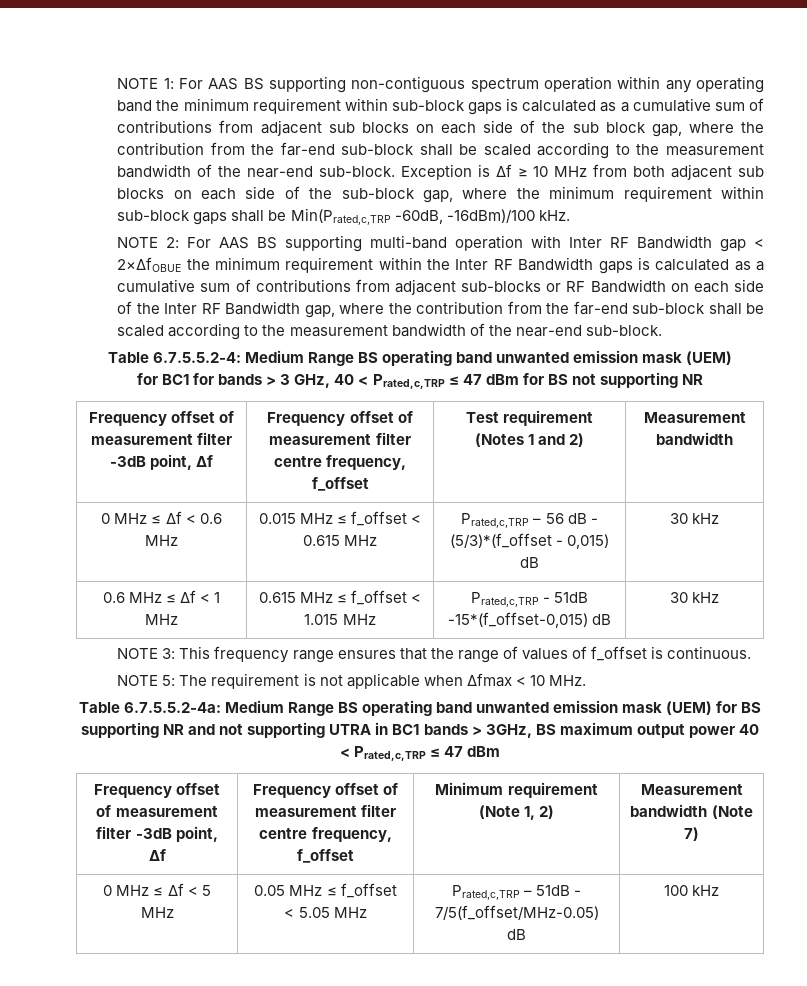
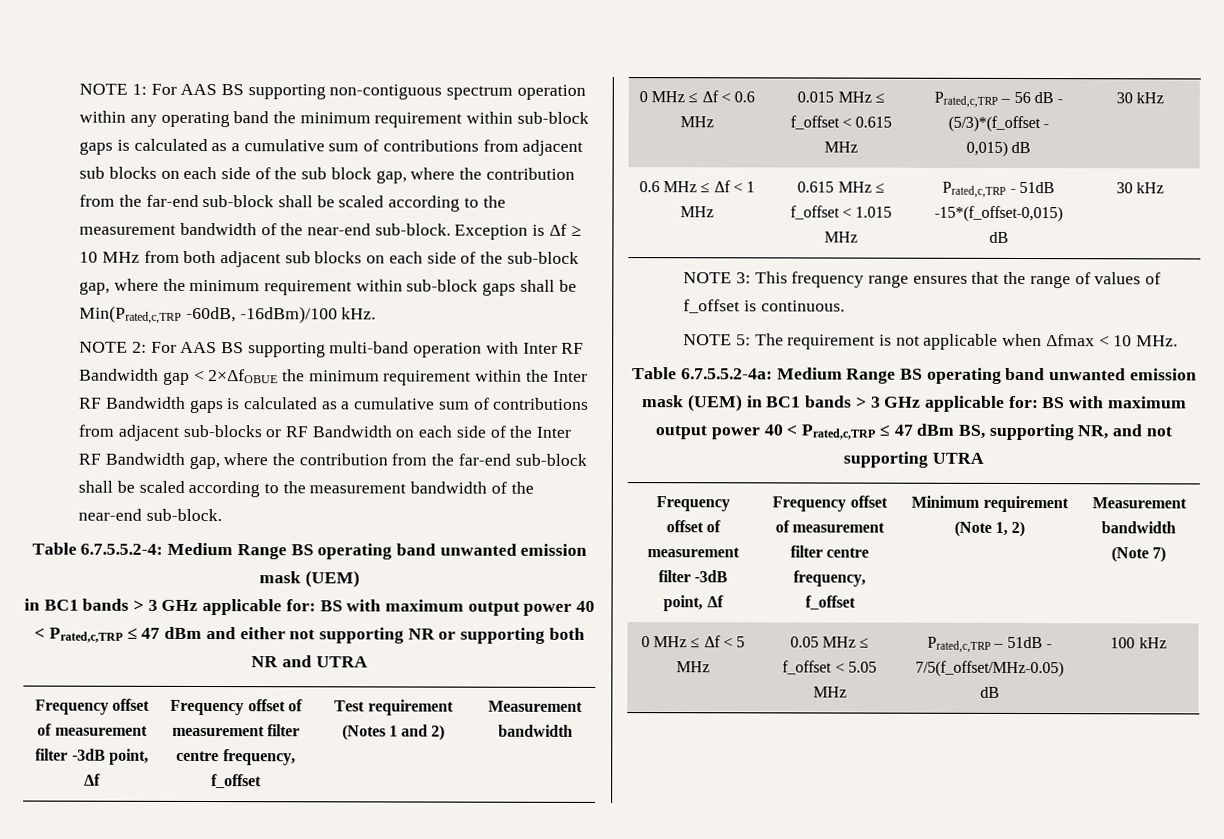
[137,373,568,389] for BC1 for bands > 3 GHz, 40 < Prated,c,TRP ≤ 47 dBm for BS -> [23,598,596,616] [34,626,286,643] in BC1 bands > 3 GHz applicable for: BS with maximum output power 40 < Prated,c,TRP ≤ 47 dBm and either
(703, 379) none -> [438,627,585,644] [251,655,368,668] or supporting both NR and UTRA
[716,701,762,713] [81,722,759,738] [339,746,501,761] for BS supporting NR and not supporting UTRA in BC1 bands > 3GHz, BS maximum output power 40 < Prated,c,TRP ≤ 47 dBm -> [746,395,1187,412] [655,423,1172,441] [843,451,984,468] in BC1 bands > 3 GHz applicable for: BS with maximum output power 40 < Prated,c,TRP ≤ 47 dBm BS, supporting NR, and not supporting UTRA

